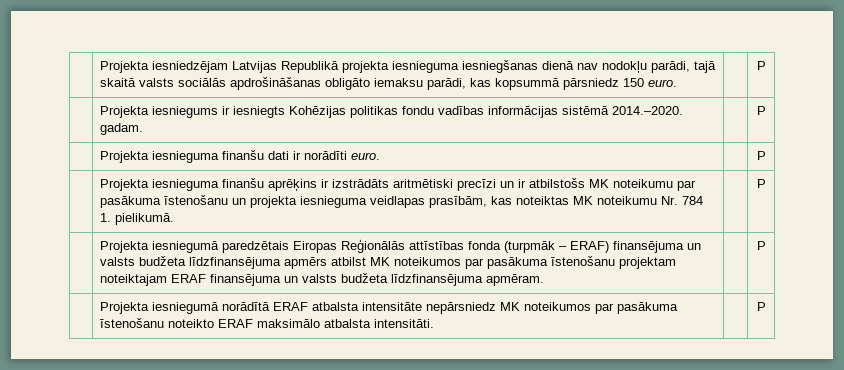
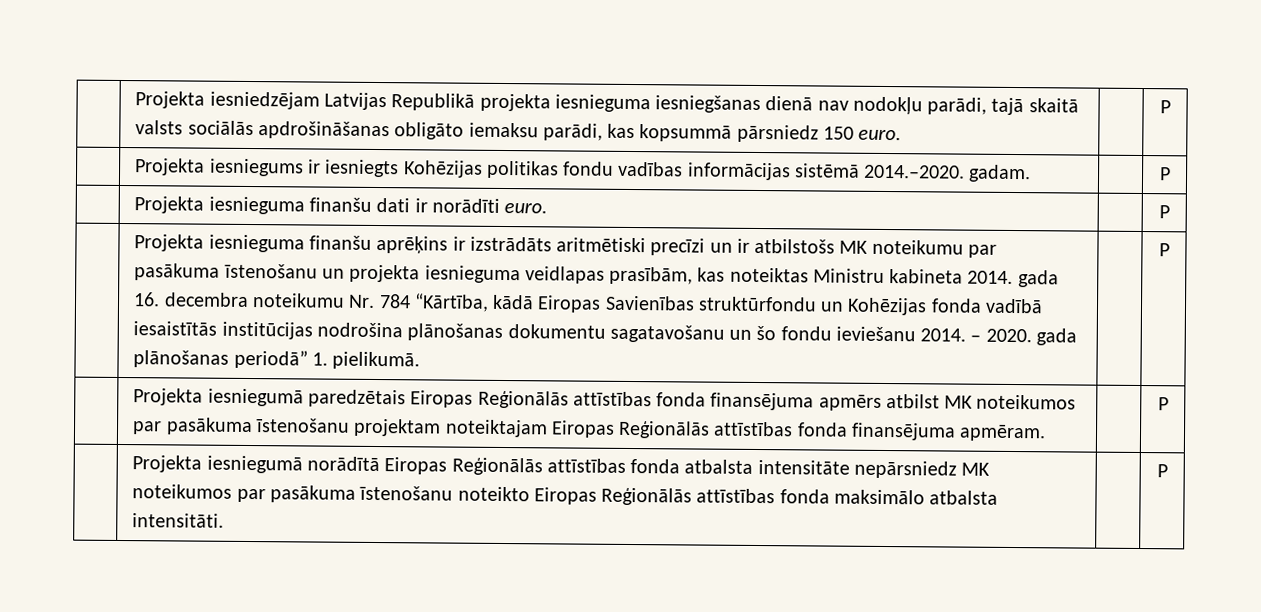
[573,196,704,205] MK noteikumu Nr. 784 -> [812,268,1059,288] [133,292,1043,316] [133,321,1077,346] [133,349,308,369] Ministru kabineta 2014. gada 16. decembra noteikumu Nr. 784 “Kārtība, kādā Eiropas Savienības struktūrfondu un Kohēzijas fonda vadībā iesaistītās institūcijas nodrošina plānošanas dokumentu sagatavošanu un šo fondu ieviešanu 2014. – 2020. gada plānošanas periodā”
[504,241,702,253] [100,256,282,269] (turpmāk – ERAF) finansējuma un valsts budžeta līdzfinansējuma -> [710,392,815,411] finansējuma
[171,273,484,286] ERAF finansējuma un valsts budžeta līdzfinansējuma -> [550,420,956,441] Eiropas Reģionālās attīstības fonda finansējuma
[273,302,309,311] ERAF -> [384,457,681,476] Eiropas Reģionālās attīstības fonda
[218,319,254,328] ERAF -> [533,487,830,506] Eiropas Reģionālās attīstības fonda

